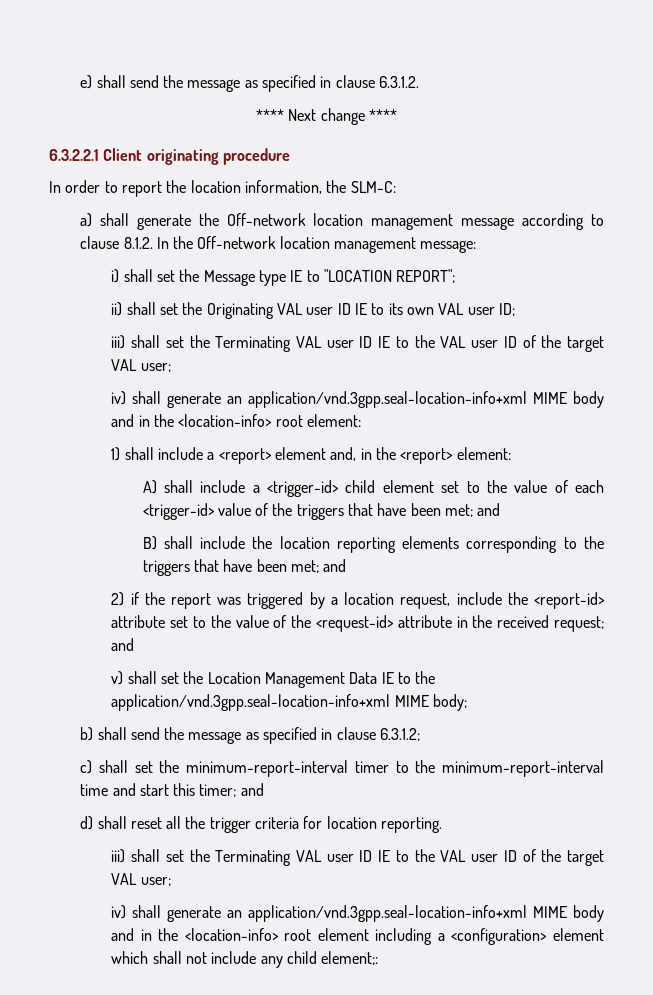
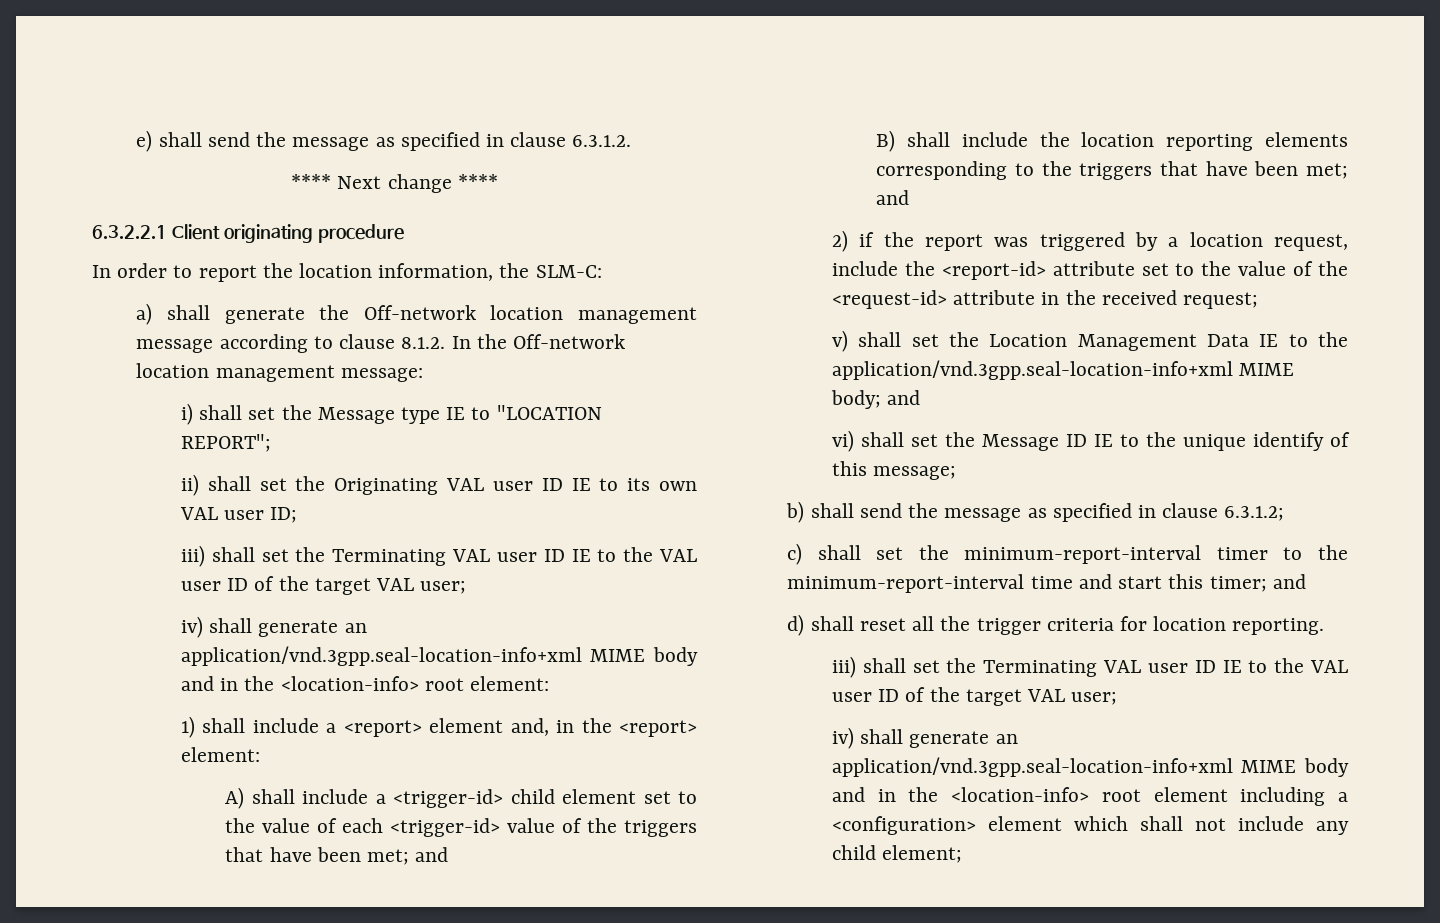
[111,638,135,651] and -> (1258, 300) none
(467, 702) none -> [887,390,921,405] [831,430,1350,452] [831,461,957,480] and // vi) shall set the Message ID IE to the unique identify of this message;
[321,951,379,965] element;: -> [882,845,963,863] element;

